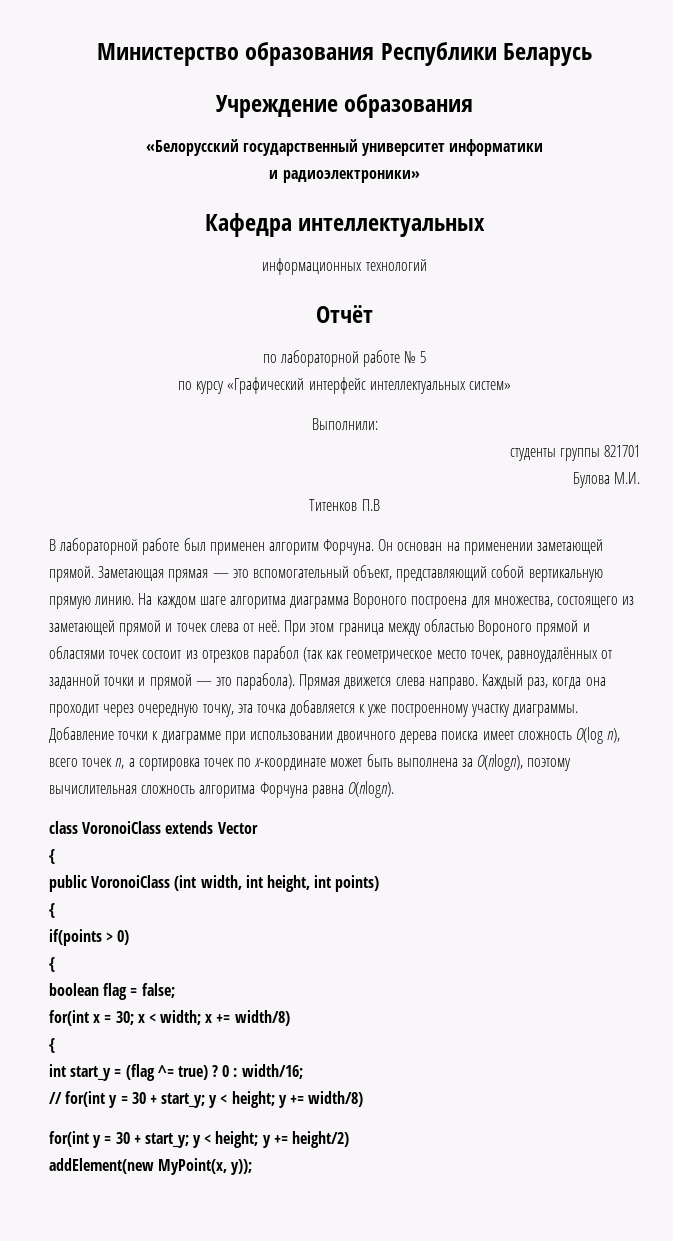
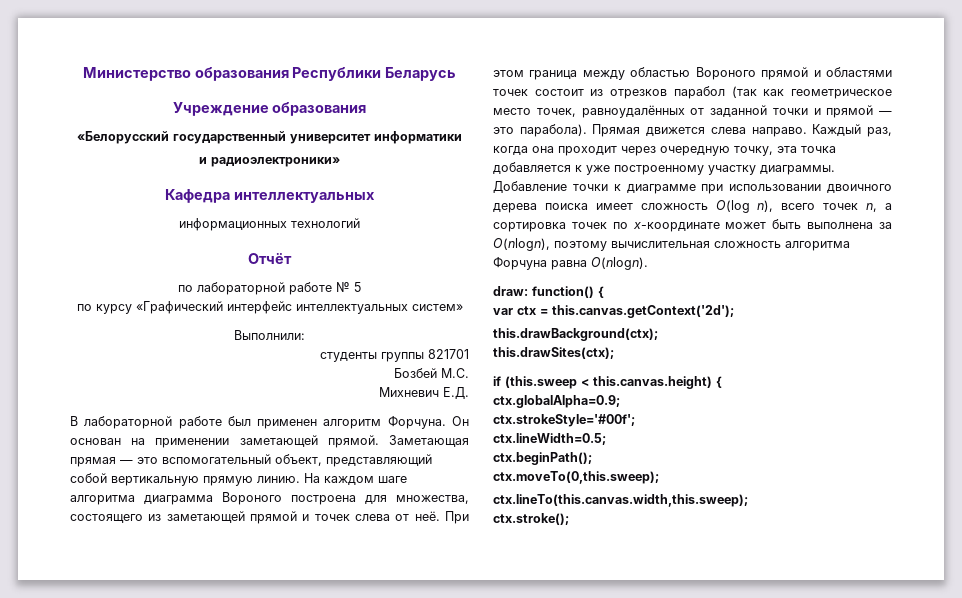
[572,472,640,488] [309,499,380,511] Булова М.И. // Титенков П.В -> [394,368,469,378] [379,387,469,399] Бозбей М.С. // Михневич Е.Д.
[49,821,258,834] [49,849,55,864] [49,875,380,892] [49,903,55,918] [49,929,130,946] [49,957,55,972] [49,983,175,1000] [49,1010,290,1026] [49,1038,55,1053] [49,1064,303,1081] [49,1091,364,1108] [49,1131,350,1148] [49,1158,253,1175] class VoronoiClass extends Vector // { // public VoronoiClass (int width, int height, int points) // { // if(points > 0) // { // boolean flag = false; // for(int x = 30; x < width; x += width/8) // { // int start_y = (flag ^= true) ? 0 : width/16; // // for(int y = 30 + start_y; y < height; y += width/8) // for(int y = 30 + start_y; y < height; y += height/2) // addElement(new MyPoint(x, y)); -> [493,286,604,298] [493,305,734,318] [493,328,658,341] [493,347,614,359] [493,376,722,389] [493,395,620,408] [493,414,635,427] [493,433,606,445] [493,452,592,465] [493,471,659,484] [493,494,748,507] [493,513,569,525] draw: function() { // var ctx = this.canvas.getContext('2d'); // this.drawBackground(ctx); // this.drawSites(ctx); // if (this.sweep < this.canvas.height) { // ctx.globalAlpha=0.9; // ctx.strokeStyle='#00f'; // ctx.lineWidth=0.5; // ctx.beginPath(); // ctx.moveTo(0,this.sweep); // ctx.lineTo(this.canvas.width,this.sweep); // ctx.stroke();

